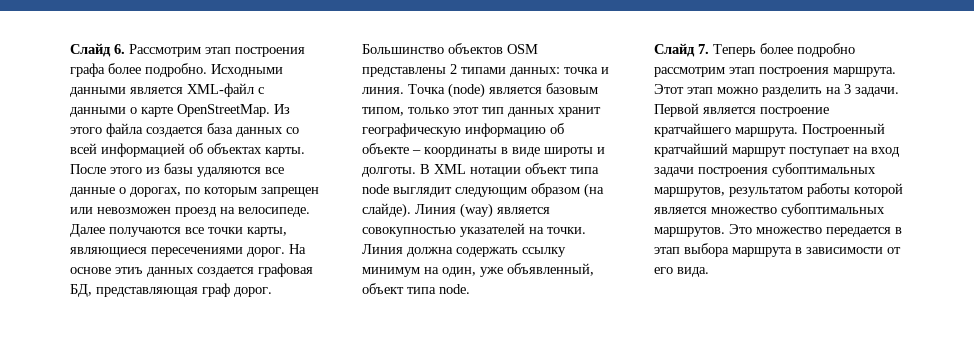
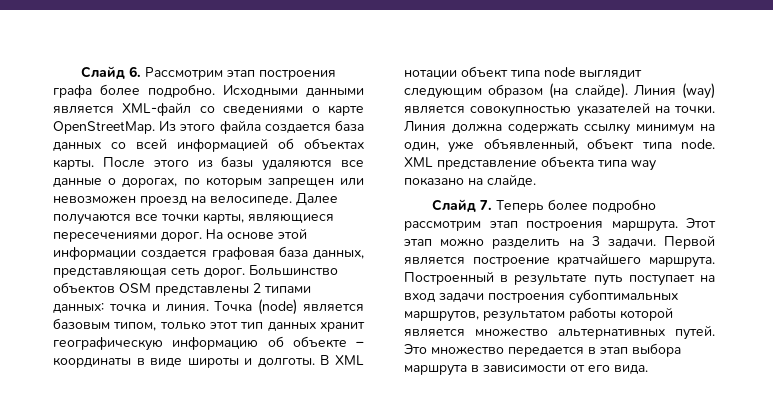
[258,87,264,94] [70,107,126,117] с данными -> [199,106,304,115] со сведениями
[115,263,313,277] [70,283,230,297] этиъ данных создается графовая БД, представляющая граф -> [278,228,307,239] [53,246,364,260] [53,268,200,278] этой информации создается графовая база данных, представляющая сеть
(470, 289) none -> [404,156,656,171] [404,174,536,187] XML представление объекта типа way показано на слайде.
[654,143,786,157] кратчайший маршрут -> [500,275,623,286] в результате путь
[781,203,885,217] [654,227,725,237] субоптимальных маршрутов. -> [558,325,715,340] альтернативных путей.

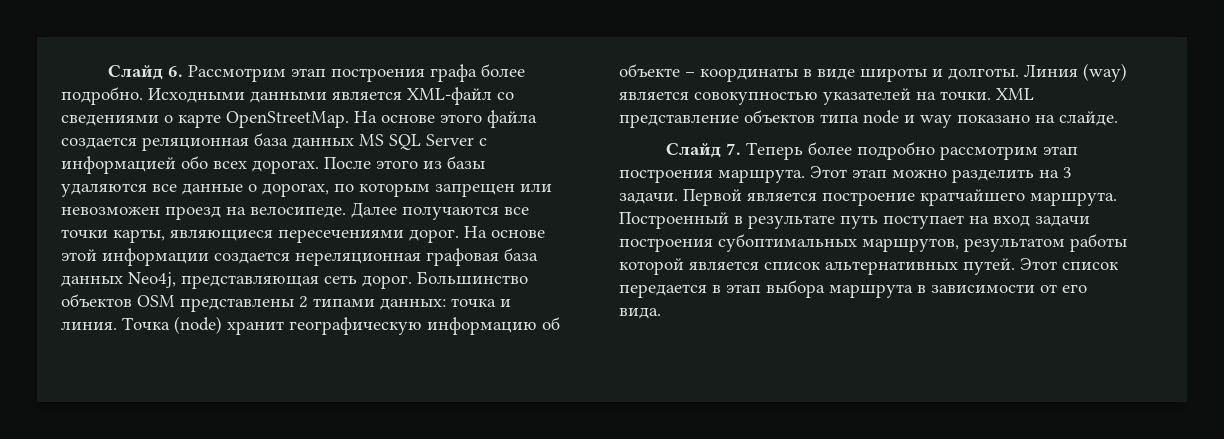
[159,120,177,131] Из -> [354,111,435,123] На основе
[334,120,364,131] [53,138,364,152] [53,159,94,170] база данных со всей информацией об объектах карты. -> [142,133,487,151] [61,156,319,174] реляционная база данных MS SQL Server с информацией обо всех дорогах.
(207, 254) none -> [295,252,421,266] нереляционная
[313,250,364,259] данных, -> [61,272,176,288] данных Neo4j,
[303,304,364,312] [53,318,316,331] является базовым типом, только этот тип данных -> (222, 325) none
[320,355,364,365] [404,66,642,79] [404,83,628,99] В XML нотации объект типа node выглядит следующим образом (на слайде). -> (1019, 74) none
[404,121,715,135] [404,138,715,153] [404,156,627,170] Линия должна содержать ссылку минимум на один, уже объявленный, объект типа node. XML представление объекта типа -> [996,88,1034,100] [619,110,915,128] XML представление объектов типа node и
[475,328,548,337] множество -> [764,262,821,270] список
[404,343,504,355] Это множество -> [1020,258,1119,270] Этот список

